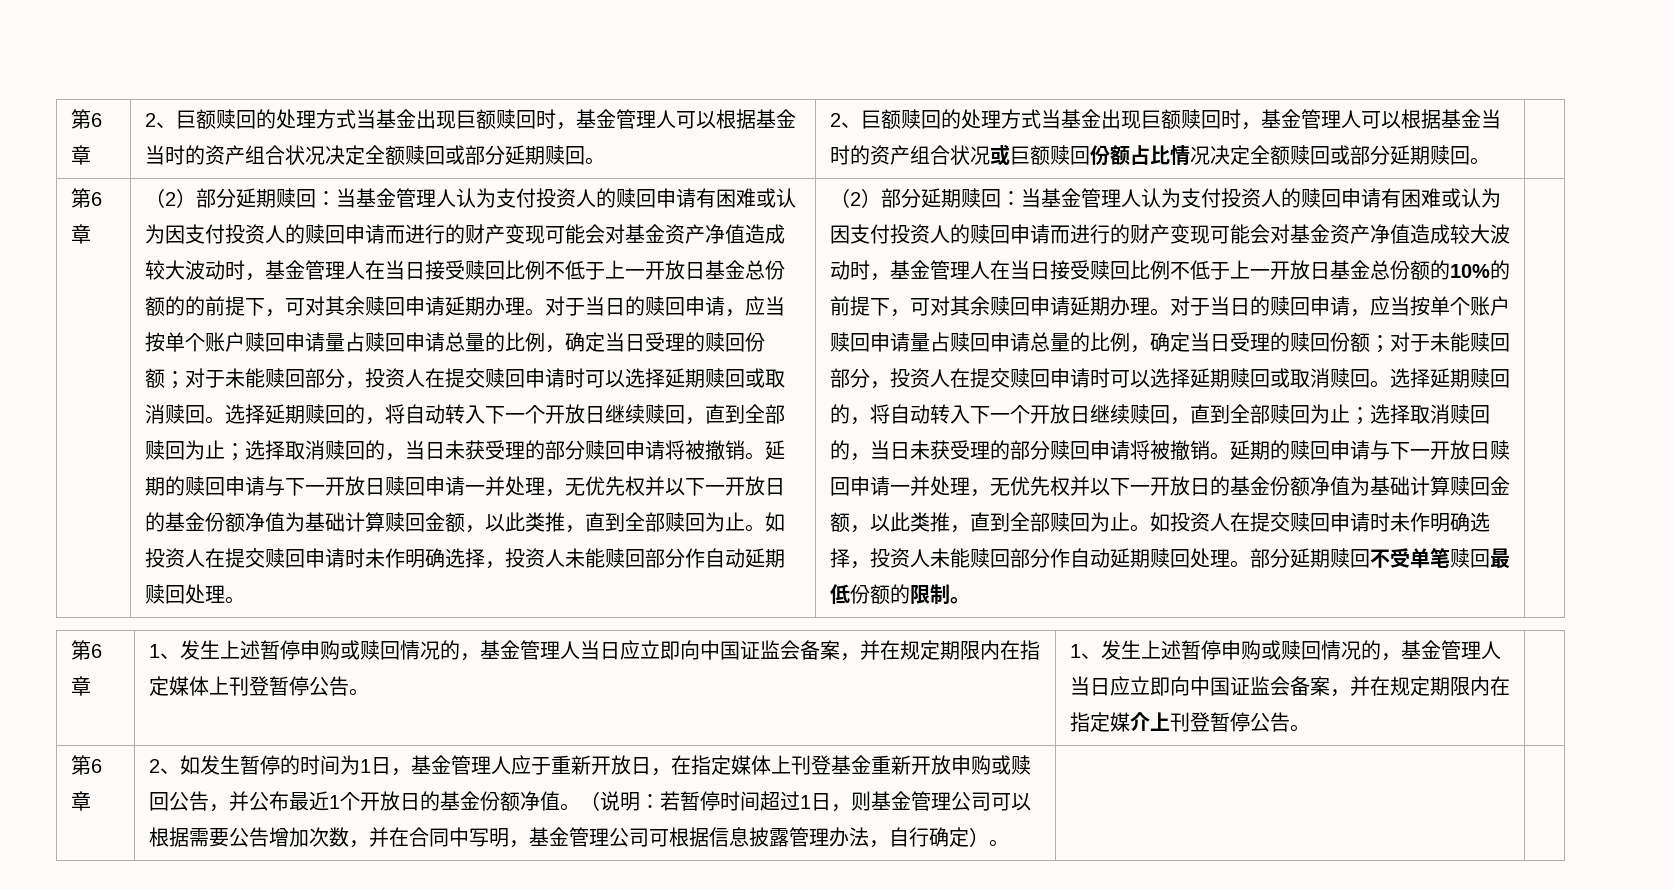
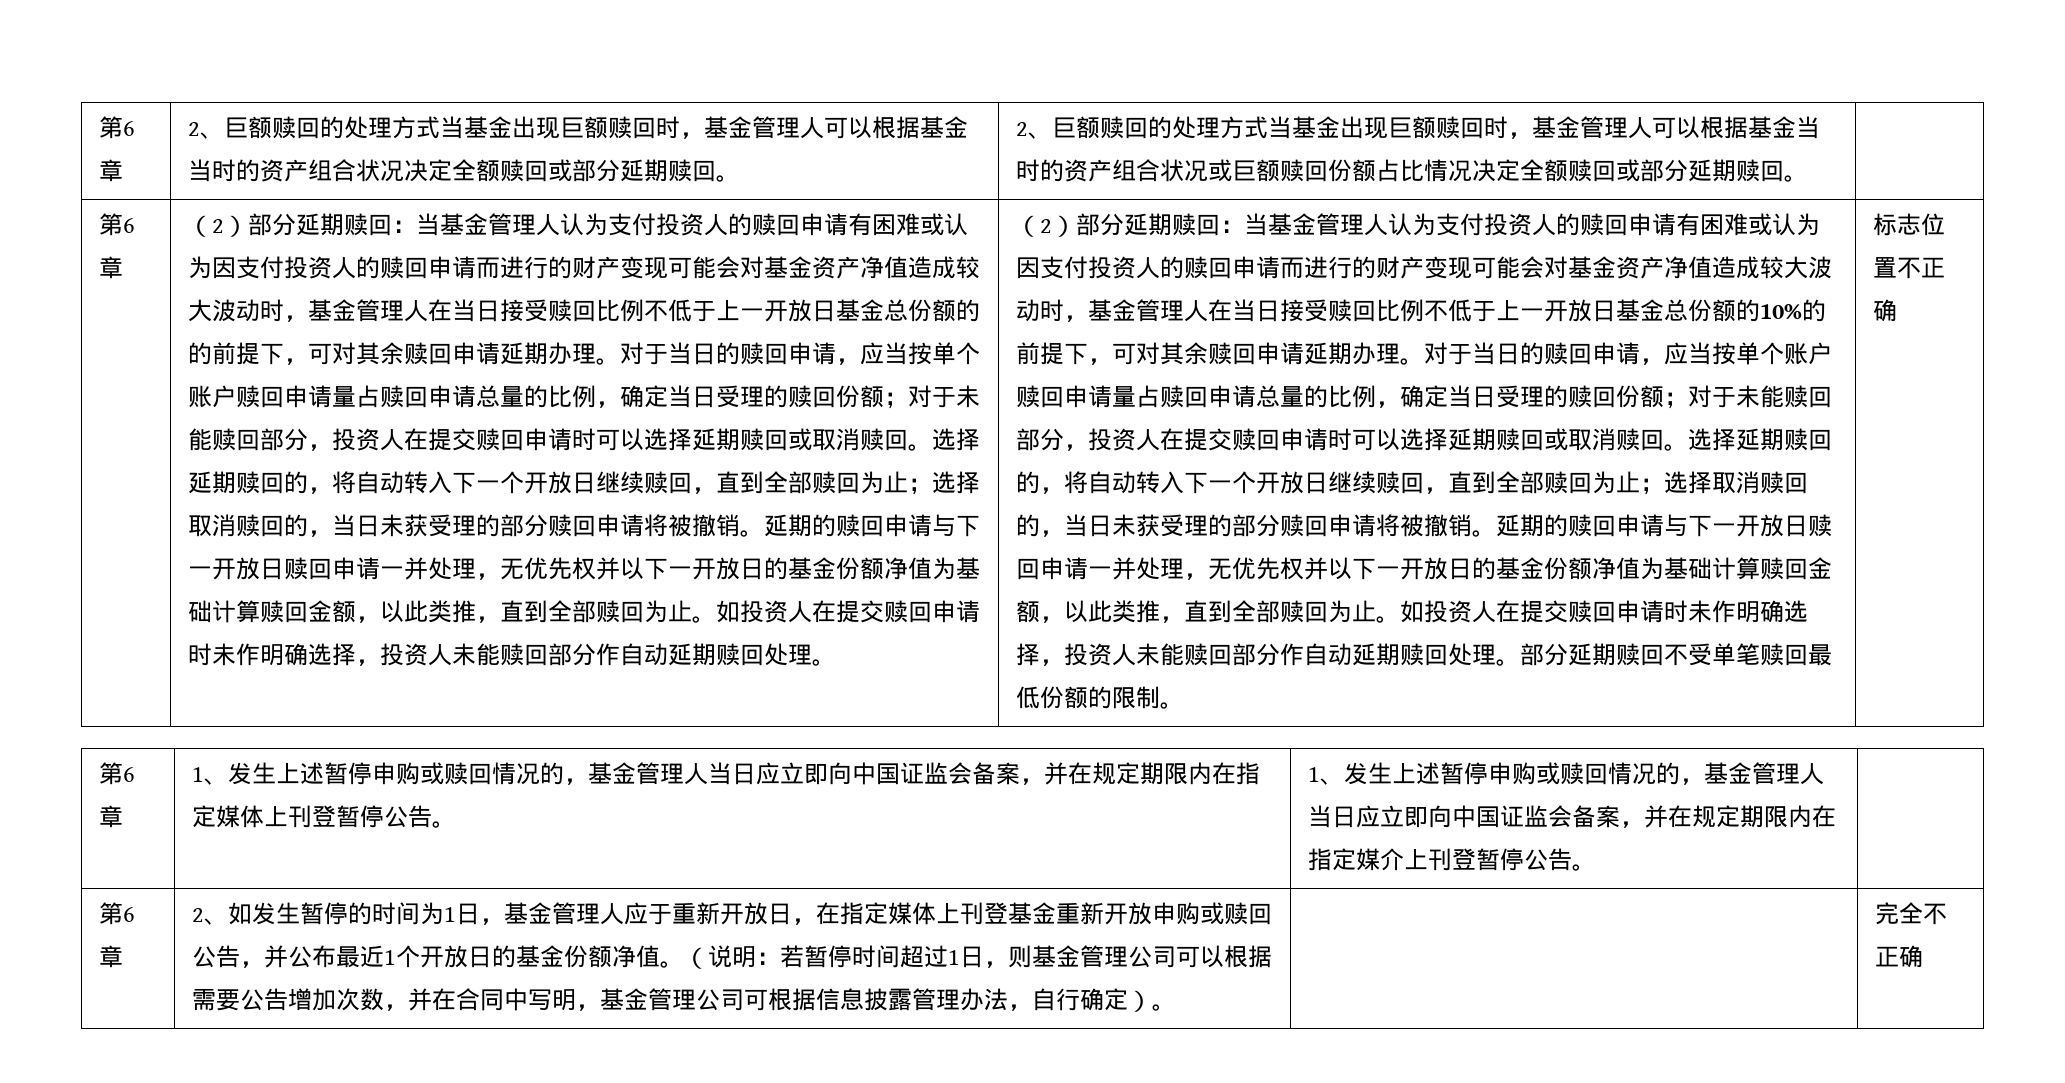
(970, 600) none -> [1872,213,1945,236] [1872,257,1945,279] [1872,299,1897,322] 标志位置不正确
(1009, 843) none -> [1874,902,1947,925] [1874,945,1923,968] 完全不正确

